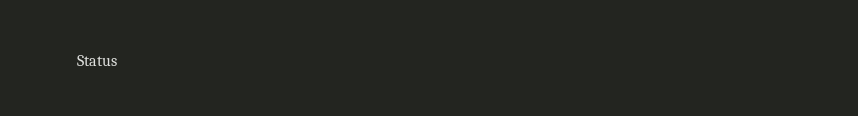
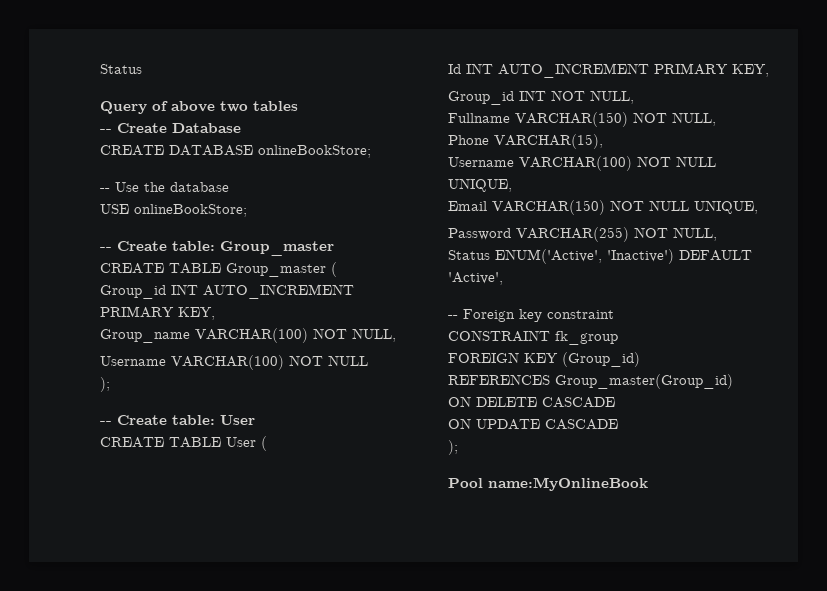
[77,55,117,66] Status -> [100,64,142,74] [100,101,298,114] [100,123,241,133] [100,145,371,158] [100,182,229,192] [100,204,247,217] [100,241,334,256] [100,262,337,277] [100,284,354,299] [100,306,215,320] [100,328,396,343] [100,355,368,370] [100,377,110,392] [100,415,255,425] [100,436,267,451] [448,63,769,78] [448,90,634,105] [448,112,716,127] [448,134,603,149] [448,156,716,171] [448,178,512,192] [448,200,758,215] [448,227,717,242] [448,249,752,264] [448,272,503,285] [448,309,614,322] [448,330,618,345] [448,352,640,367] [448,374,733,389] [448,396,615,408] [448,418,618,430] [448,440,458,455] [448,477,648,491] Status // Query of above two tables // -- Create Database // CREATE DATABASE onlineBookStore; // -- Use the database // USE onlineBookStore; // -- Create table: Group_master // CREATE TABLE Group_master ( // Group_id INT AUTO_INCREMENT PRIMARY KEY, // Group_name VARCHAR(100) NOT NULL, // Username VARCHAR(100) NOT NULL // ); // -- Create table: User // CREATE TABLE User ( // Id INT AUTO_INCREMENT PRIMARY KEY, // Group_id INT NOT NULL, // Fullname VARCHAR(150) NOT NULL, // Phone VARCHAR(15), // Username VARCHAR(100) NOT NULL UNIQUE, // Email VARCHAR(150) NOT NULL UNIQUE, // Password VARCHAR(255) NOT NULL, // Status ENUM('Active', 'Inactive') DEFAULT 'Active', // -- Foreign key constraint // CONSTRAINT fk_group // FOREIGN KEY (Group_id) // REFERENCES Group_master(Group_id) // ON DELETE CASCADE // ON UPDATE CASCADE // ); // Pool name:MyOnlineBook

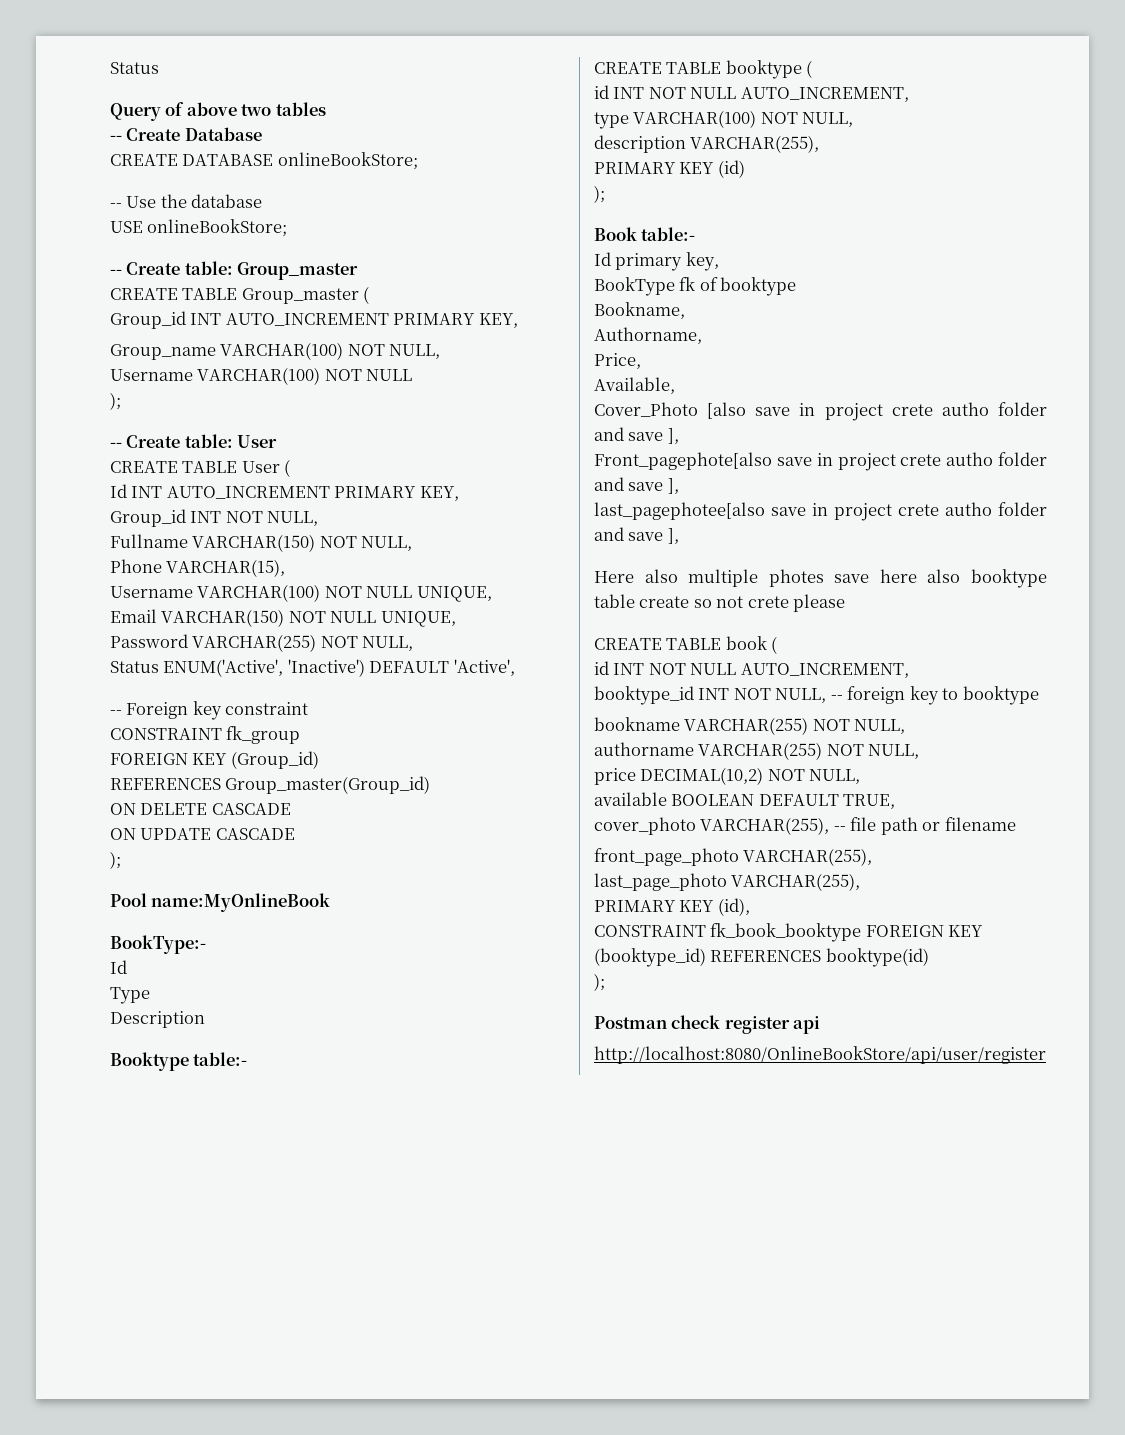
(648, 484) none -> [110,935,206,954] [110,960,127,974] [110,987,150,1004] [110,1011,205,1028] [110,1052,248,1071] [594,60,813,79] [594,85,909,102] [594,110,854,129] [594,135,820,153] [594,160,745,178] [594,185,605,203] [594,227,696,241] [594,252,719,271] [594,277,797,296] [594,302,685,319] [594,327,702,344] [594,353,641,369] [594,377,675,394] [594,402,1047,421] [594,427,679,444] [594,452,1047,471] [594,477,679,494] [594,502,1047,521] [594,527,679,544] [594,569,1047,588] [594,594,846,612] [594,636,778,654] [594,661,909,678] [594,686,1039,705] [594,717,906,735] [594,742,920,760] [594,767,861,785] [594,792,896,809] [594,817,1016,835] [594,848,873,866] [594,873,861,891] [594,898,750,916] [594,923,984,942] [594,948,929,967] [594,973,605,991] [594,1015,821,1034] [594,1046,1046,1064] // BookType:- // Id // Type // Description // Booktype table:- // CREATE TABLE booktype ( // id INT NOT NULL AUTO_INCREMENT, // type VARCHAR(100) NOT NULL, // description VARCHAR(255), // PRIMARY KEY (id) // ); // Book table:- // Id primary key, // BookType fk of booktype // Bookname, // Authorname, // Price, // Available, // Cover_Photo [also save in project crete autho folder and save ], // Front_pagephote[also save in project crete autho folder and save ], // last_pagephotee[also save in project crete autho folder and save ], // Here also multiple photes save here also booktype table create so not crete please // CREATE TABLE book ( // id INT NOT NULL AUTO_INCREMENT, // booktype_id INT NOT NULL, -- foreign key to booktype // bookname VARCHAR(255) NOT NULL, // authorname VARCHAR(255) NOT NULL, // price DECIMAL(10,2) NOT NULL, // available BOOLEAN DEFAULT TRUE, // cover_photo VARCHAR(255), -- file path or filename // front_page_photo VARCHAR(255), // last_page_photo VARCHAR(255), // PRIMARY KEY (id), // CONSTRAINT fk_book_booktype FOREIGN KEY (booktype_id) REFERENCES booktype(id) // ); // Postman check register api // http://localhost:8080/OnlineBookStore/api/user/register

